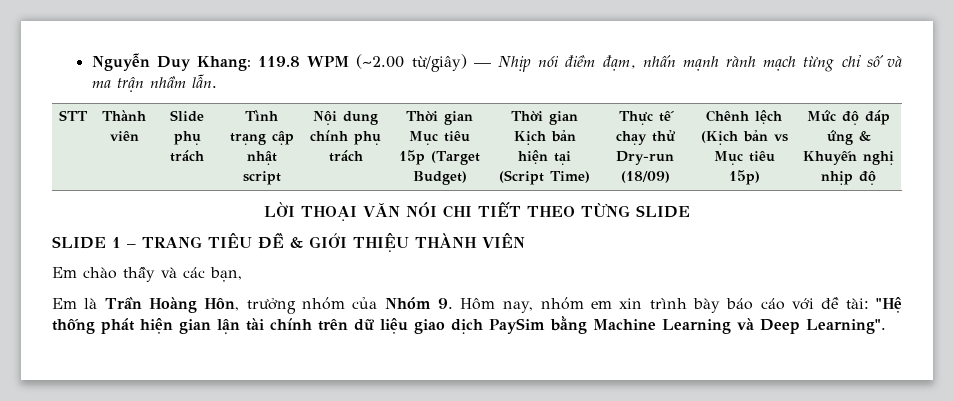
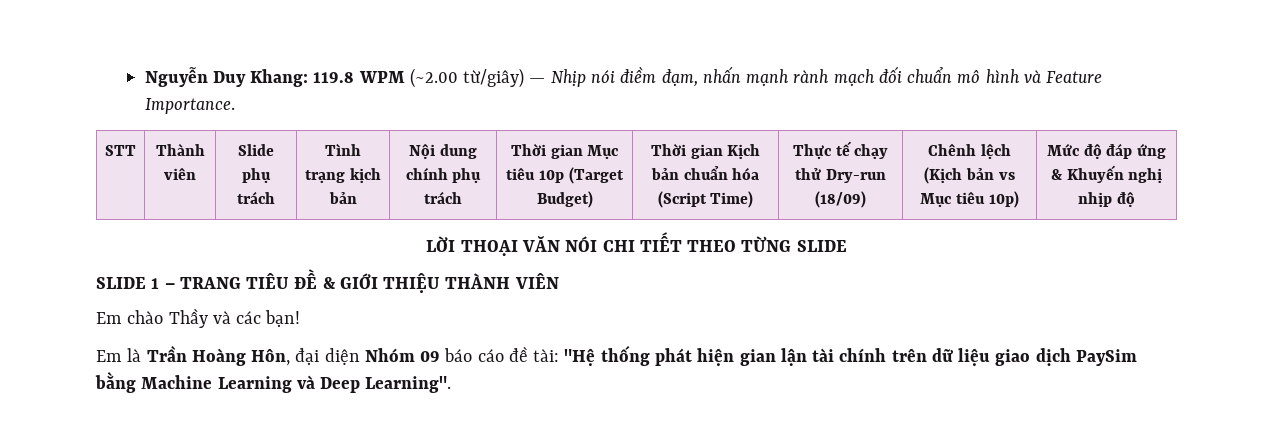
[803,55,903,72] [91,74,217,92] từng chỉ số và ma trận nhầm lẫn. -> [878,66,1103,83] [144,98,235,114] đối chuẩn mô hình và Feature Importance.
[271,131,294,145] [246,151,277,165] [242,171,281,185] cập nhật script -> [349,168,381,183] [328,192,357,204] kịch bản
[399,150,426,165] 15p -> [539,170,564,183] 10p
[518,150,571,165] hiện tại -> [683,166,760,180] chuẩn hóa
[728,170,760,185] 15p) -> [988,191,1019,208] 10p)
[123,266,155,282] thầy -> [168,308,208,328] Thầy
[210,267,242,282] bạn, -> [265,310,301,327] bạn!
[246,297,721,314] trưởng nhóm của Nhóm 9. Hôm nay, nhóm em xin trình bày -> [295,348,441,365] đại diện Nhóm 09
[792,298,815,310] với -> (504, 355) none

